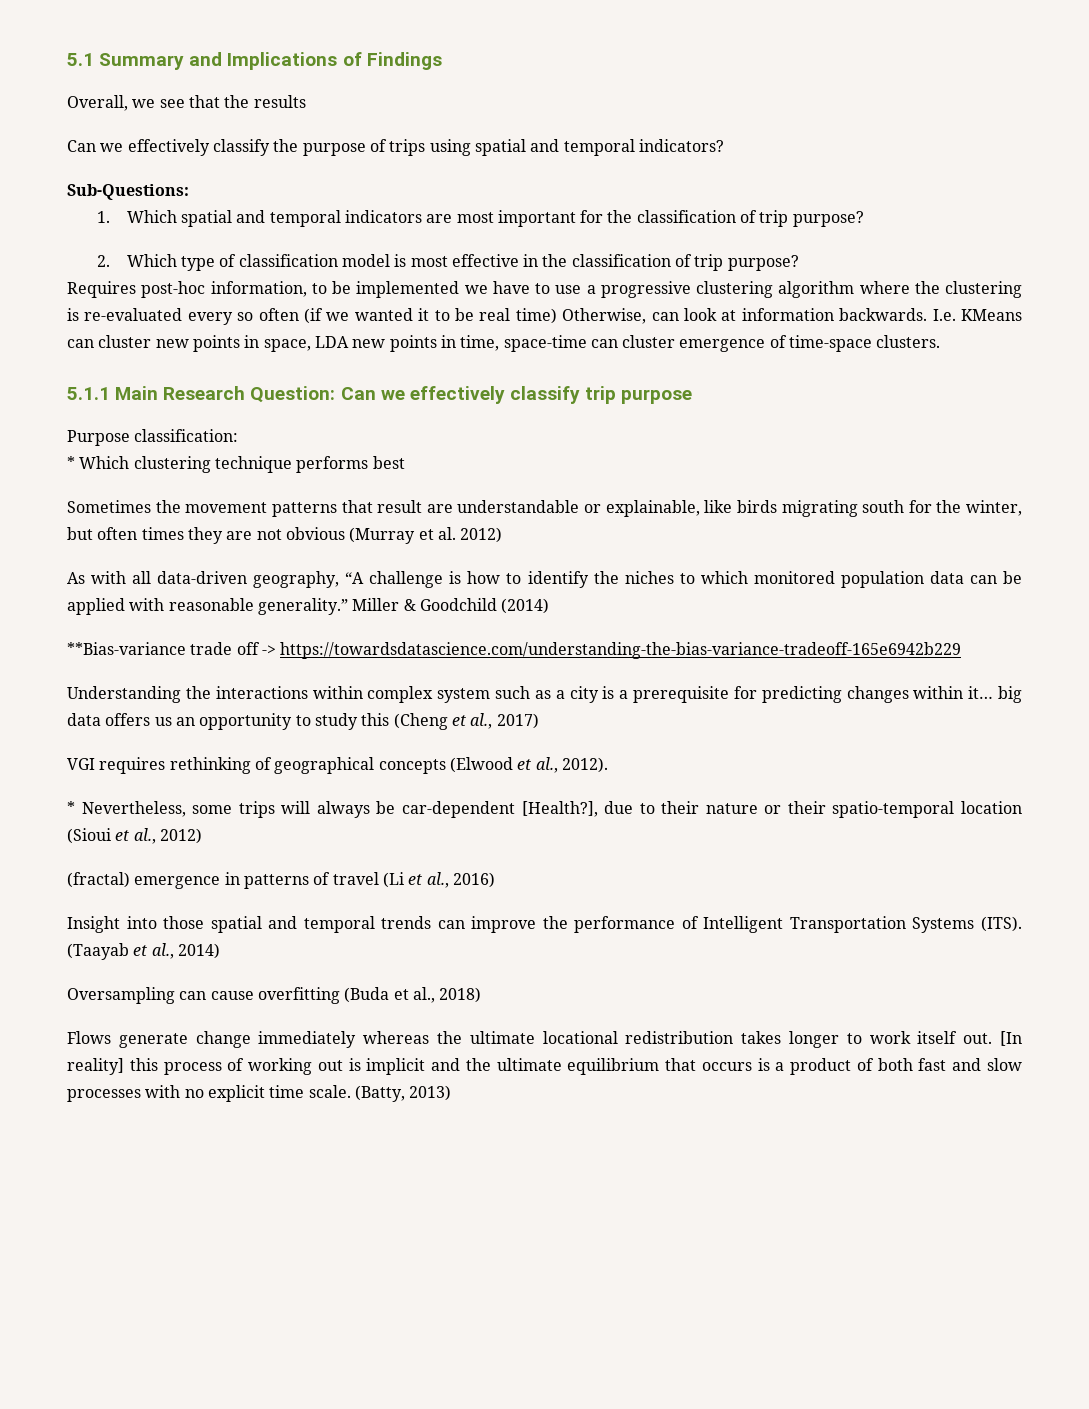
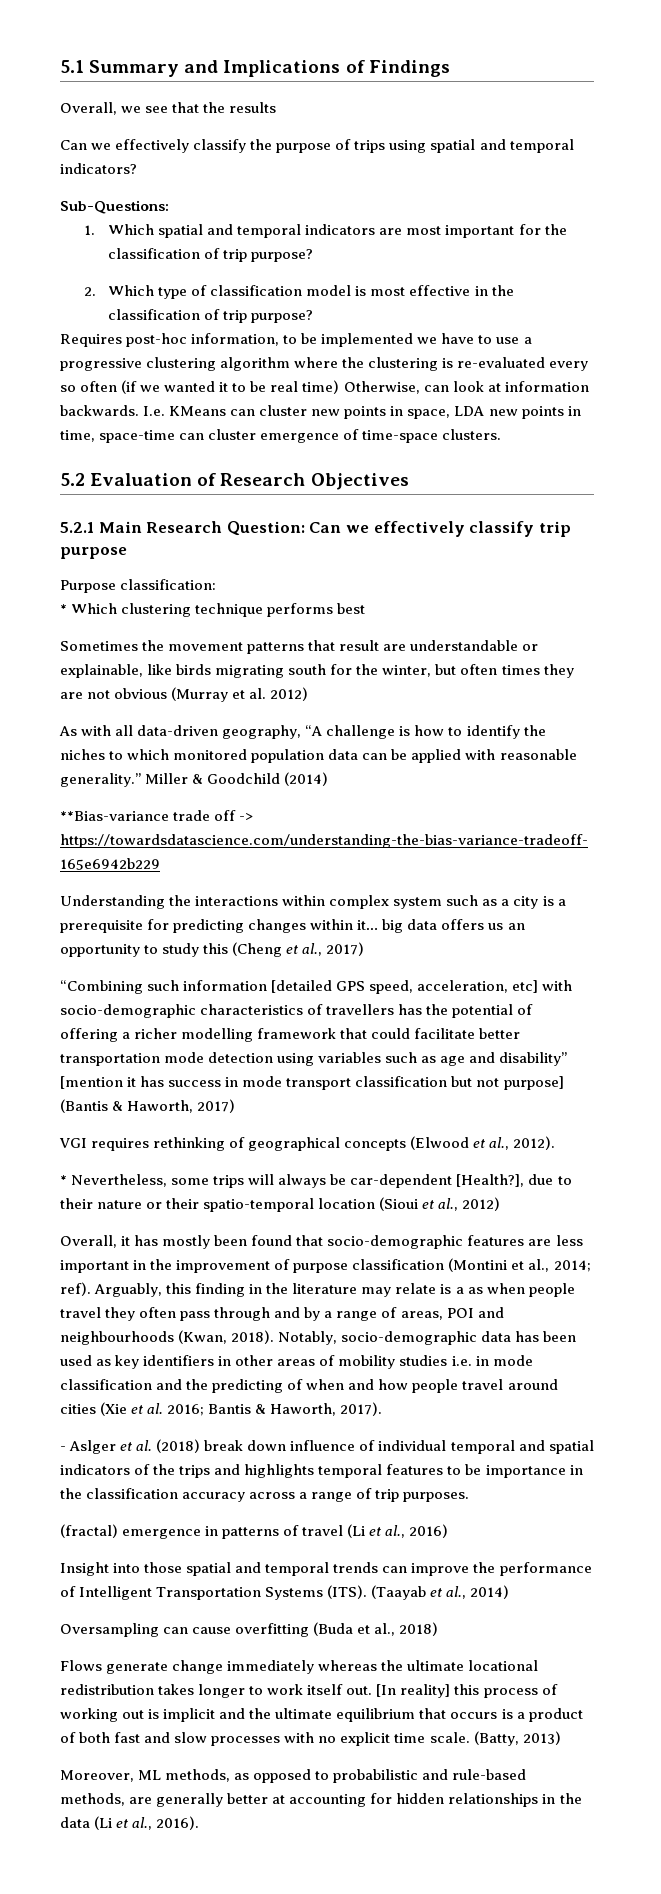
[67,387,110,400] 5.1.1 -> [60,473,409,490] [60,522,94,533] 5.2 Evaluation of Research Objectives // 5.2.1
(539, 721) none -> [60,980,573,994] [60,1004,534,1018] [60,1028,521,1042] [60,1052,568,1066] [60,1076,564,1090] [60,1099,236,1113] // “Combining such information [detailed GPS speed, acceleration, etc] with socio-demographic characteristics of travellers has the potential of offering a richer modelling framework that could facilitate better transportation mode detection using variables such as age and disability” [mention it has success in mode transport classification but not purpose] (Bantis & Haworth, 2017)
(202, 836) none -> [60,1235,583,1249] [60,1258,591,1273] [60,1282,575,1297] [60,1307,504,1321] [60,1330,577,1345] [60,1355,533,1369] [60,1379,558,1393] [60,1402,383,1416] [60,1439,594,1454] [60,1464,583,1478] [60,1488,470,1502] // Overall, it has mostly been found that socio-demographic features are less important in the improvement of purpose classification (Montini et al., 2014; ref). Arguably, this finding in the literature may relate is a as when people travel they often pass through and by a range of areas, POI and neighbourhoods (Kwan, 2018). Notably, socio-demographic data has been used as key identifiers in other areas of mobility studies i.e. in mode classification and the predicting of when and how people travel around cities (Xie et al. 2016; Bantis & Haworth, 2017). // - Aslger et al. (2018) break down influence of individual temporal and spatial indicators of the trips and highlights temporal features to be importance in the classification accuracy across a range of trip purposes.
(452, 1093) none -> [60,1769,527,1783] [60,1793,582,1807] [60,1816,200,1830] // Moreover, ML methods, as opposed to probabilistic and rule-based methods, are generally better at accounting for hidden relationships in the data (Li et al., 2016).

